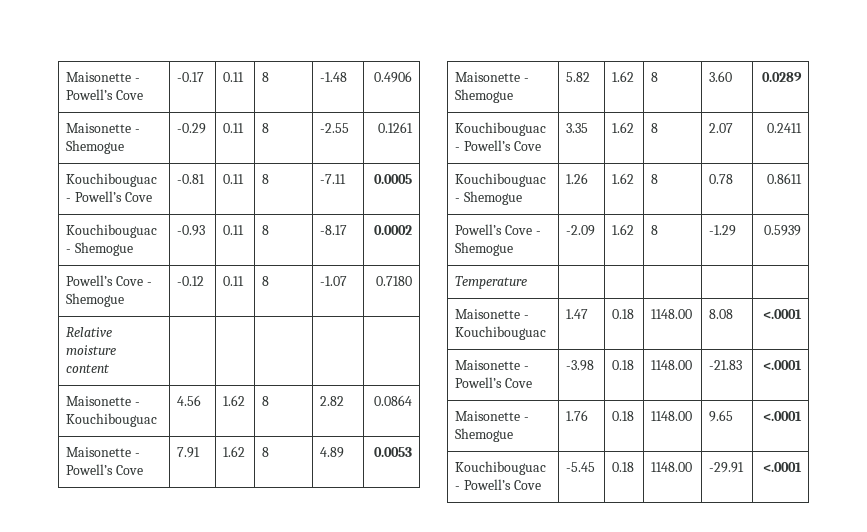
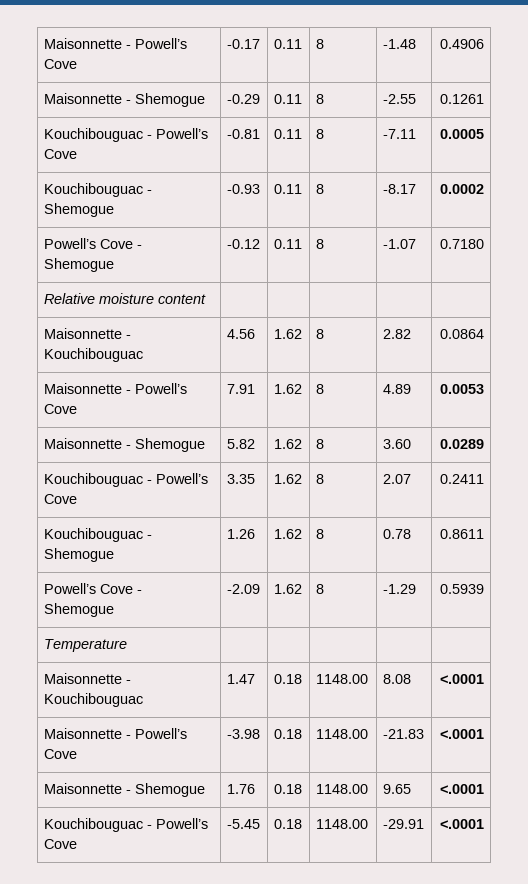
[65,72,131,82] Maisonette -> [43,38,122,49] Maisonnette
[65,123,131,133] Maisonette -> [43,93,122,104] Maisonnette
[65,396,131,406] Maisonette -> [43,328,122,339] Maisonnette
[65,447,131,457] Maisonette -> [43,383,122,394] Maisonnette
[454,72,520,82] Maisonette -> [43,438,122,449] Maisonnette
[454,309,520,319] Maisonette -> [43,673,122,684] Maisonnette
[454,360,520,370] Maisonette -> [43,728,122,739] Maisonnette
[454,411,520,421] Maisonette -> [43,783,122,794] Maisonnette

